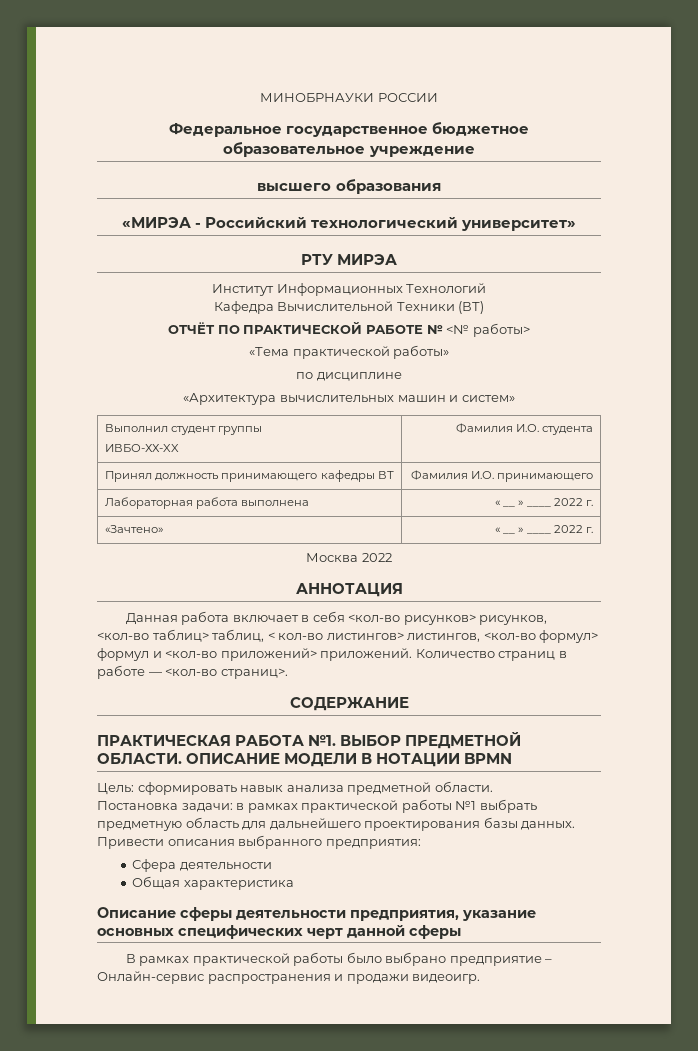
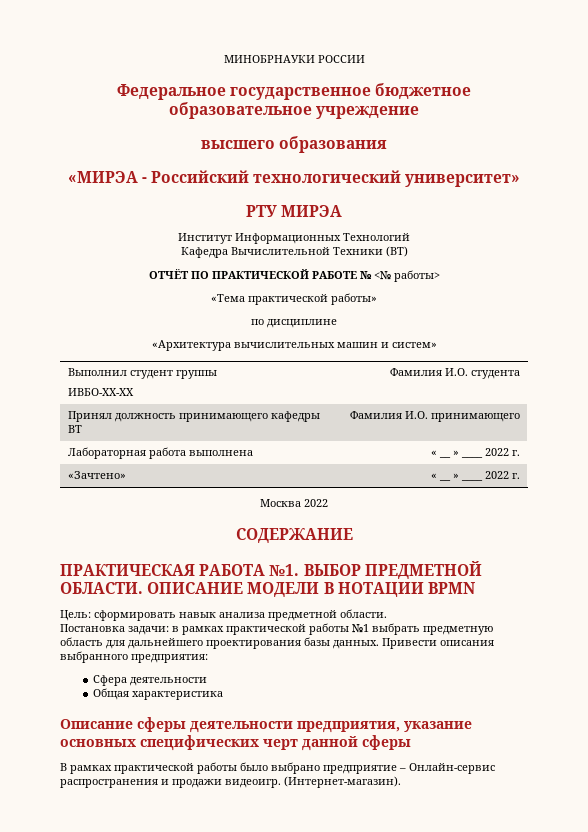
[295,583,403,597] [125,611,548,625] [97,629,599,643] [97,648,567,661] [97,665,288,679] // АННОТАЦИЯ // Данная работа включает в себя <кол-во рисунков> рисунков, <кол-во таблиц> таблиц, < кол-во листингов> листингов, <кол-во формул> формул и <кол-во приложений> приложений. Количество страниц в работе — <кол-во страниц>. -> (328, 503) none
(481, 979) none -> [284,776,401,788] (Интернет-магазин).

